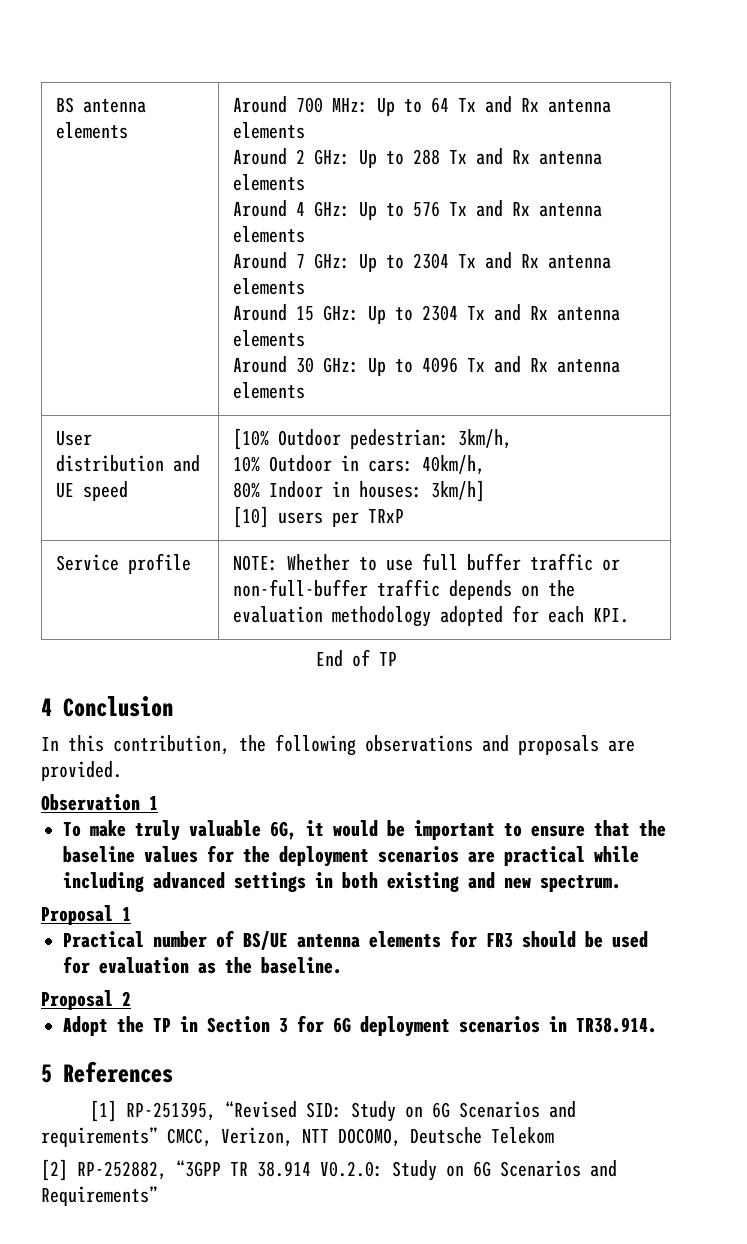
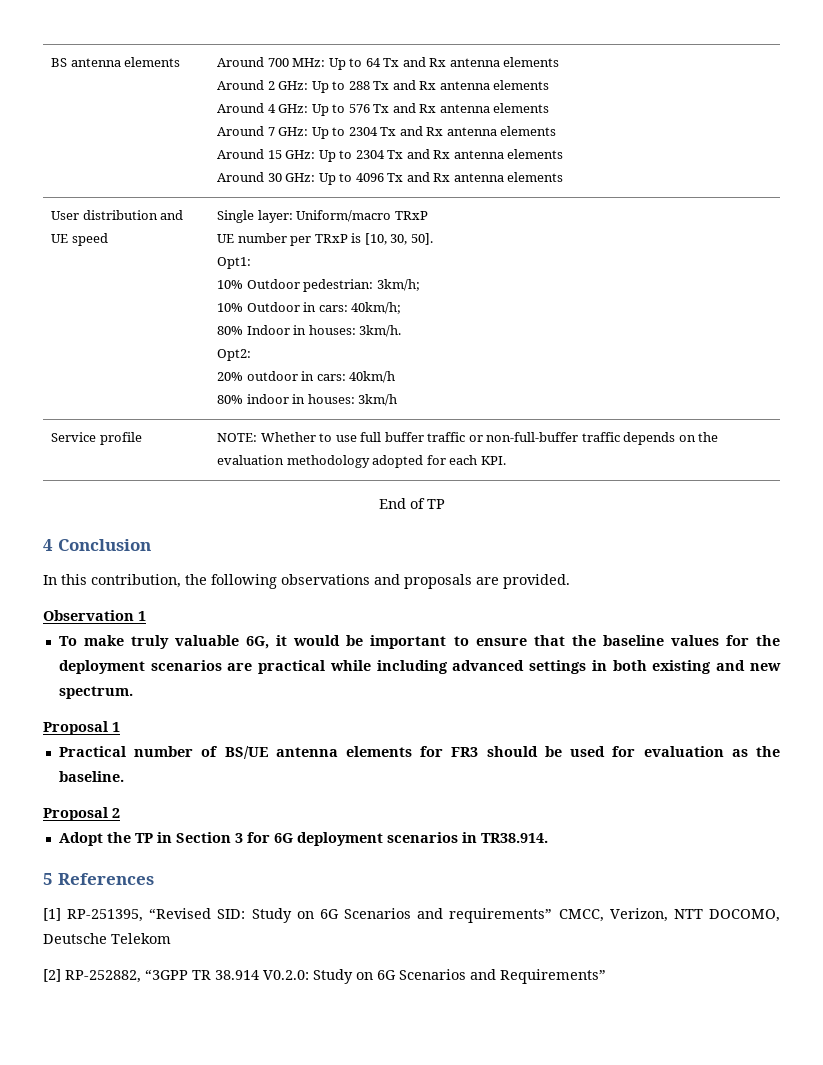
[232,428,269,450] [10% -> [217,210,428,223] [217,233,433,246] [217,257,252,269] [217,280,244,289] Single layer: Uniform/macro TRxP // UE number per TRxP is [10, 30, 50]. // Opt1: // 10%
[457,429,512,449] 3km/h, -> [376,279,420,291] 3km/h;
[421,455,485,475] 40km/h, -> [351,302,402,314] 40km/h;
[430,480,485,502] [232,506,404,528] 3km/h] // [10] users per TRxP -> [359,325,402,337] [217,349,252,361] [217,371,396,383] [217,394,398,406] 3km/h. // Opt2: // 20% outdoor in cars: 40km/h // 80% indoor in houses: 3km/h

